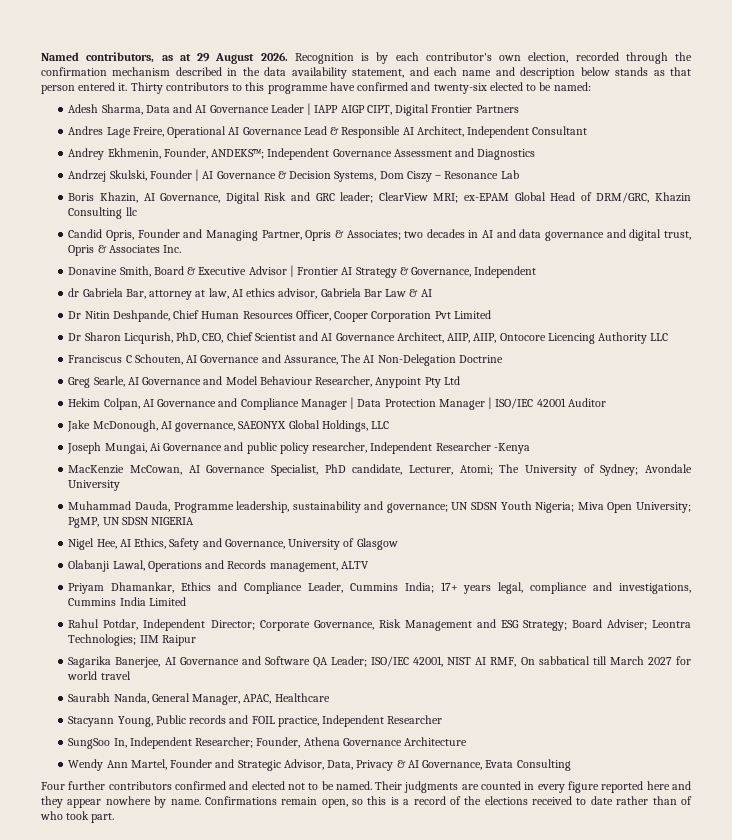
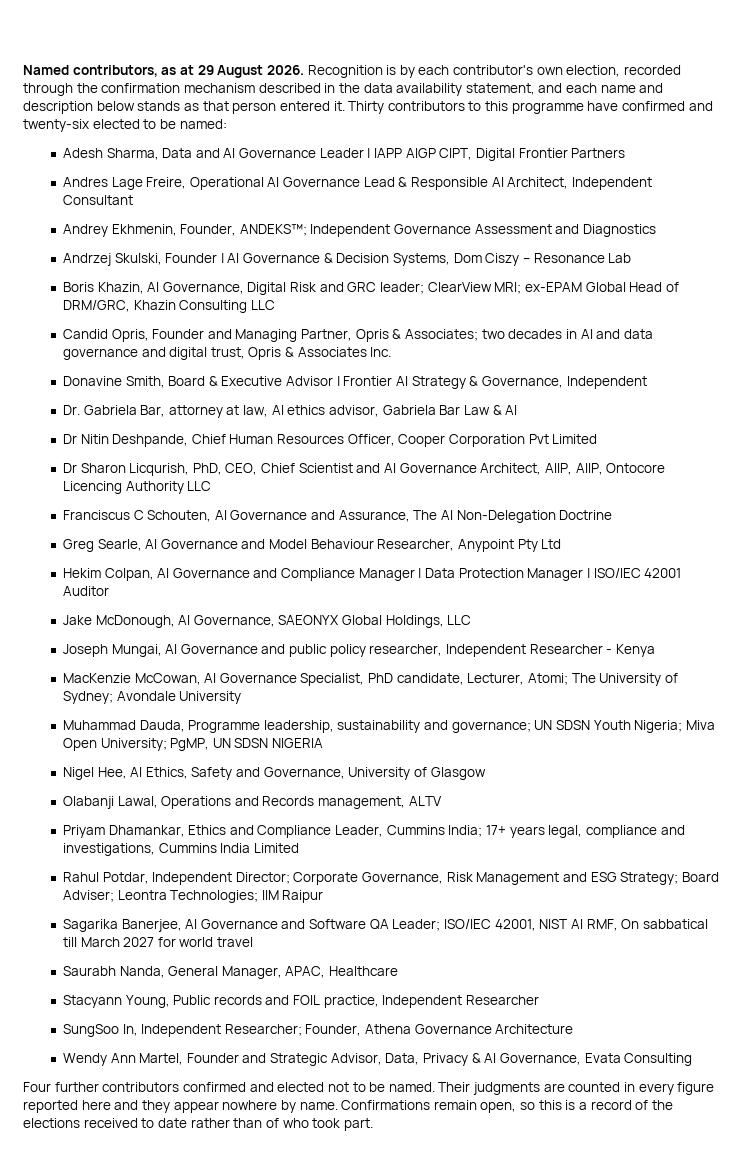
[125,207,137,216] llc -> [250,300,275,310] LLC
[68,288,80,297] dr -> [62,405,80,415] Dr.
[175,422,236,432] governance, -> [193,615,275,627] Governance,
[149,443,161,451] Ai -> [165,644,178,654] AI
[493,443,530,454] -Kenya -> [606,644,655,657] - Kenya

